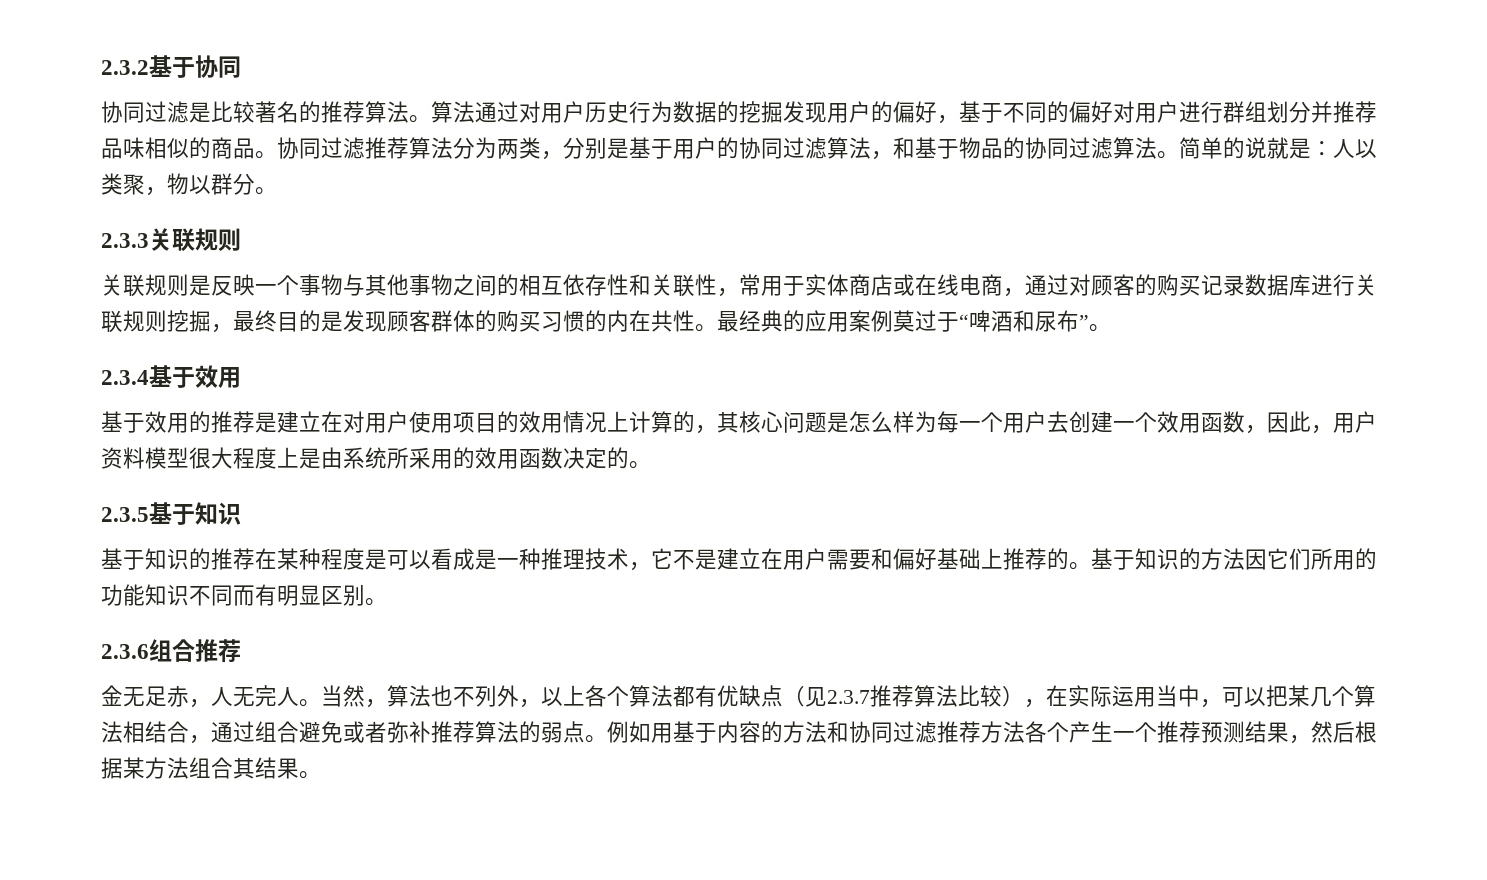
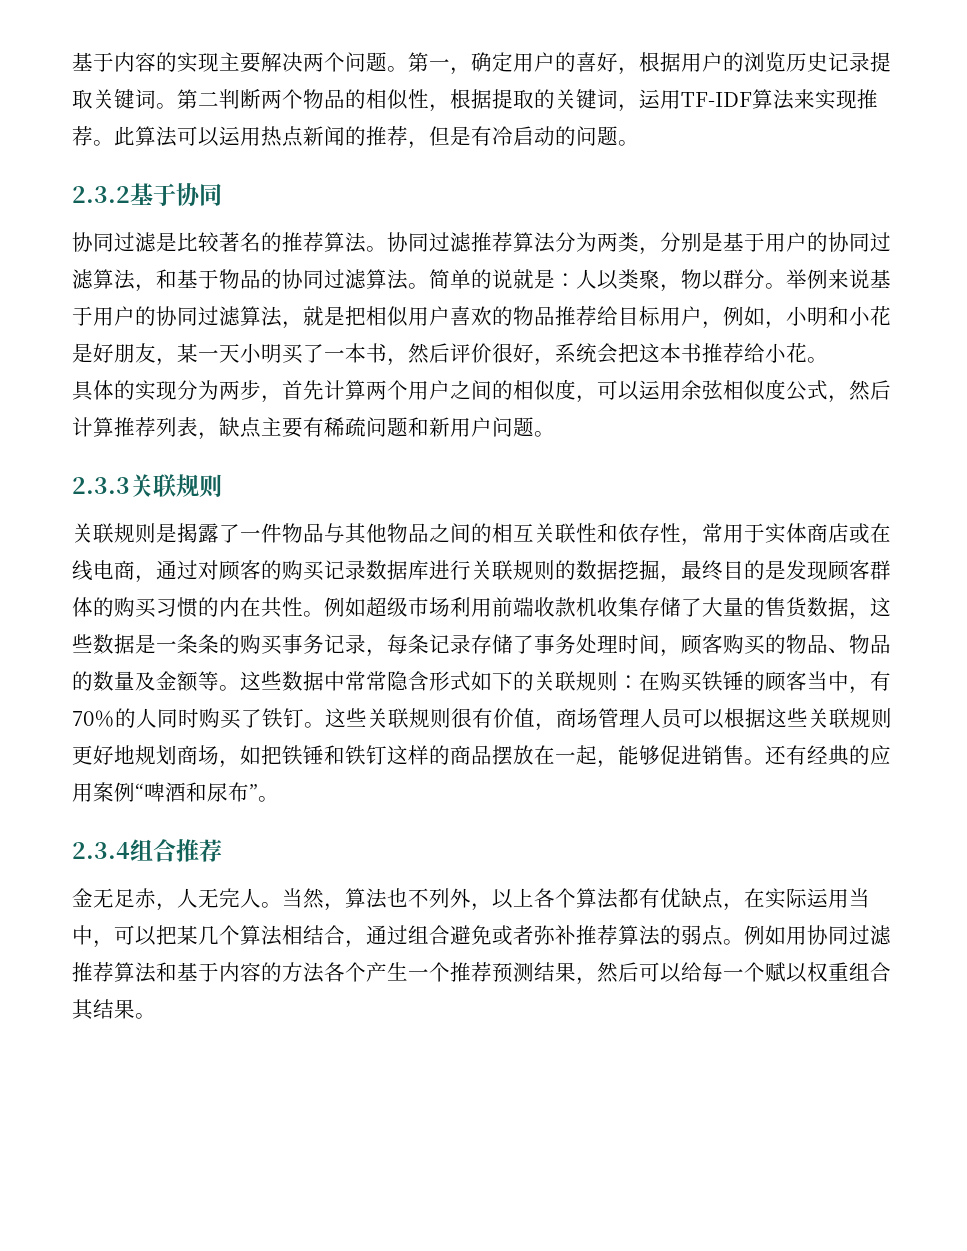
(101, 67) none -> [72,52,891,75] [72,89,878,112] [72,126,639,149] 基于内容的实现主要解决两个问题。第一，确定用户的喜好，根据用户的浏览历史记录提取关键词。第二判断两个物品的相似性，根据提取的关键词，运用TF-IDF算法来实现推荐。此算法可以运用热点新闻的推荐，但是有冷启动的问题。 //
[431,101,1377,124] [101,137,277,159] 算法通过对用户历史行为数据的挖掘发现用户的偏好，基于不同的偏好对用户进行群组划分并推荐品味相似的商品。 -> (387, 249) none
(277, 191) none -> [786,269,891,289] [72,306,891,329] [72,343,828,366] [72,379,891,403] [72,417,555,440] 举例来说基于用户的协同过滤算法，就是把相似用户喜欢的物品推荐给目标用户，例如，小明和小花是好朋友，某一天小明买了一本书，然后评价很好，系统会把这本书推荐给小花。 // 具体的实现分为两步，首先计算两个用户之间的相似度，可以运用余弦相似度公式，然后计算推荐列表，缺点主要有稀疏问题和新用户问题。
[211,274,695,297] 反映一个事物与其他事物之间的相互依存性和关联 -> [177,523,660,544] 揭露了一件物品与其他物品之间的相互关联性和依存
(167, 321) none -> [555,560,618,580] 的数据
[717,311,739,332] 最 -> [324,597,891,620] [72,634,891,657] [72,671,891,694] [72,708,892,731] [72,745,807,768] 例如超级市场利用前端收款机收集存储了大量的售货数据，这些数据是一条条的购买事务记录，每条记录存储了事务处理时间，顾客购买的物品、物品的数量及金额等。这些数据中常常隐含形式如下的关联规则：在购买铁锤的顾客当中，有70％的人同时购买了铁钉。这些关联规则很有价值，商场管理人员可以根据这些关联规则更好地规划商场，如把铁锤和铁钉这样的商品摆放在一起，能够促进销售。还有
[893,310,959,332] 莫过于 -> (135, 792) none
[149,365,241,388] [101,411,1377,434] [101,447,651,469] [101,502,241,525] [101,548,1377,571] [101,584,387,606] [101,644,149,659] 基于效用 // 基于效用的推荐是建立在对用户使用项目的效用情况上计算的，其核心问题是怎么样为每一个用户去创建一个效用函数，因此，用户资料模型很大程度上是由系统所采用的效用函数决定的。 // 2.3.5基于知识 // 基于知识的推荐在某种程度是可以看成是一种推理技术，它不是建立在用户需要和偏好基础上推荐的。基于知识的方法因它们所用的功能知识不同而有明显区别。 // 2.3.6 -> (130, 850) none
[783,685,1024,707] （见2.3.7推荐算法比较） -> (723, 898) none
[673,721,981,743] 基于内容的方法和协同过滤推荐 -> [807,925,891,945] [72,962,282,983] 协同过滤推荐算法和基于内容的
[1355,721,1377,743] [101,757,189,779] 根据某方法 -> [639,962,849,983] 可以给每一个赋以权重

